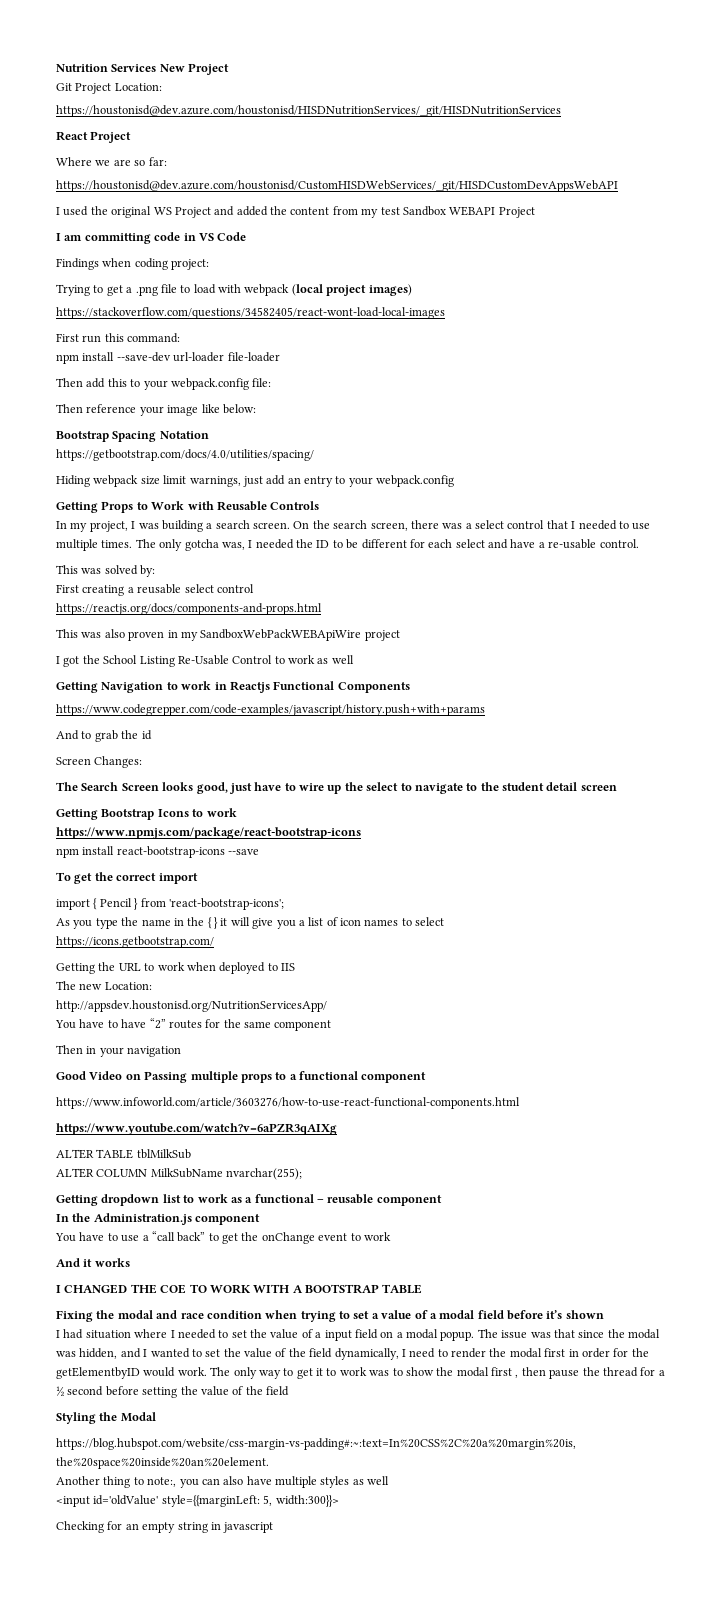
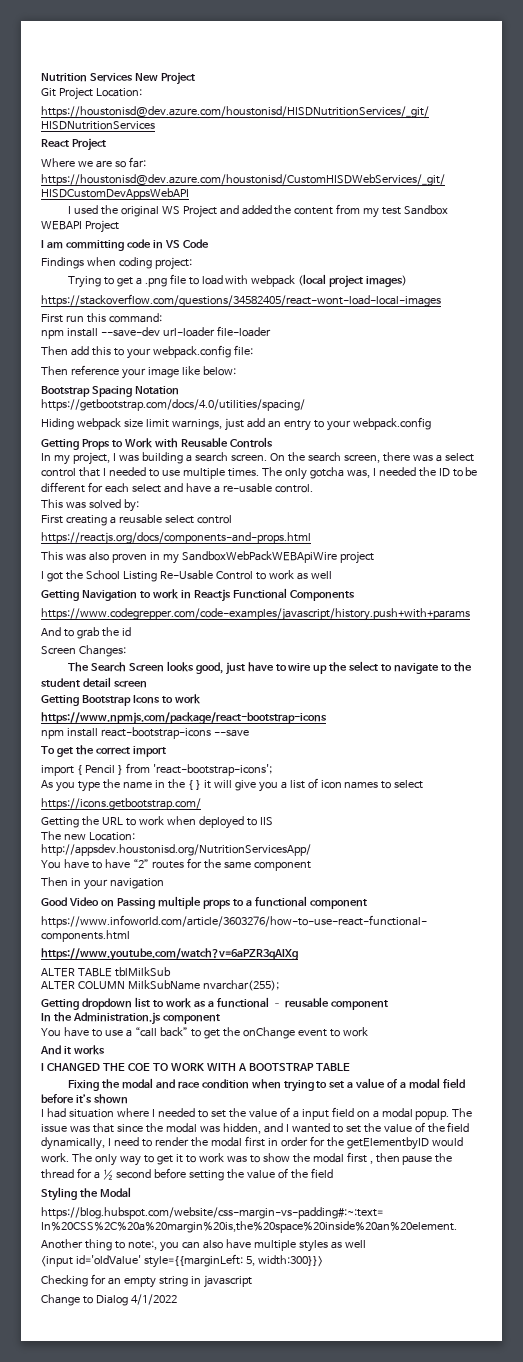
(274, 1527) none -> [41,1294,177,1306] // Change to Dialog 4/1/2022

